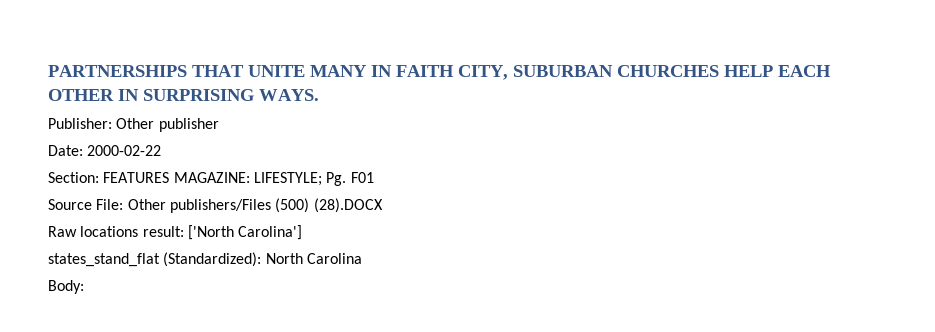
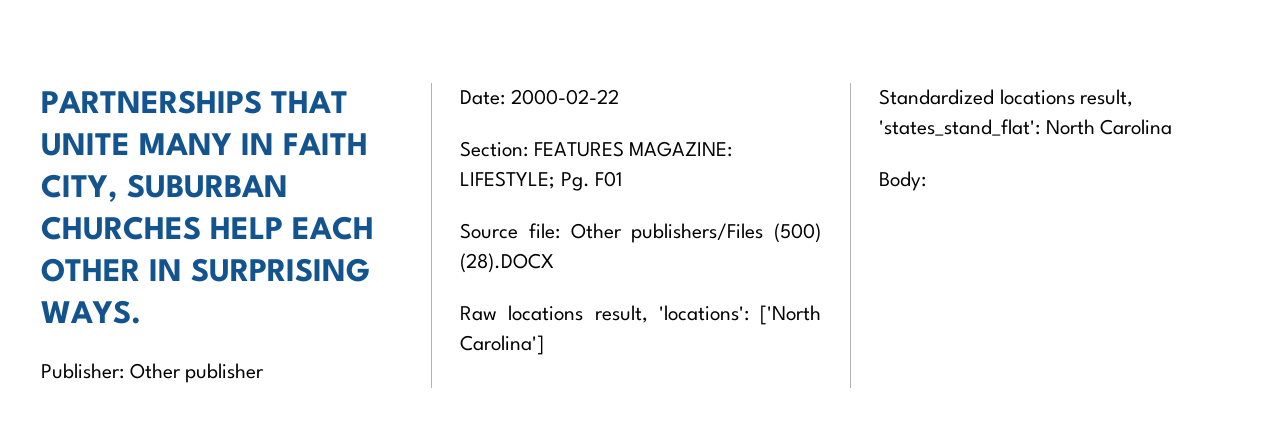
[96,199,124,210] File: -> [528,223,560,239] file:
[142,226,184,237] result: -> [594,305,749,323] result, 'locations':
[48,252,262,267] states_stand_flat (Standardized): -> [879,89,1134,107] [879,119,1040,136] Standardized locations result, 'states_stand_flat':

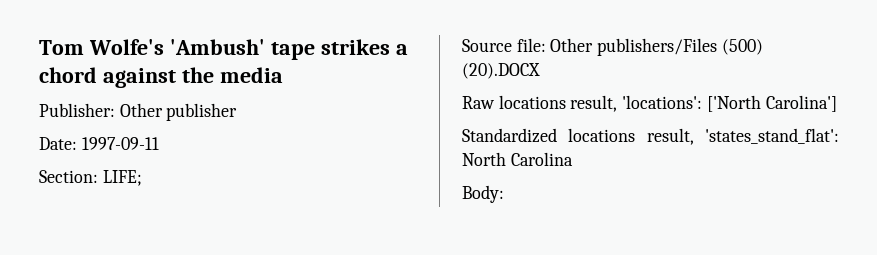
[41,90,348,114] [41,133,368,156] [41,174,288,202] [41,216,374,240] [41,258,370,282] [41,300,141,324] PARTNERSHIPS THAT UNITE MANY IN FAITH CITY, SUBURBAN CHURCHES HELP EACH OTHER IN SURPRISING WAYS. -> [39,39,408,60] [39,67,283,88] Tom Wolfe's 'Ambush' tape strikes a chord against the media
[510,89,619,105] 2000-02-22 -> [81,137,159,150] 1997-09-11
[533,141,733,157] [460,171,623,191] FEATURES MAGAZINE: LIFESTYLE; Pg. F01 -> [102,170,142,186] LIFE;
[460,253,554,273] (28).DOCX -> [462,63,540,79] (20).DOCX

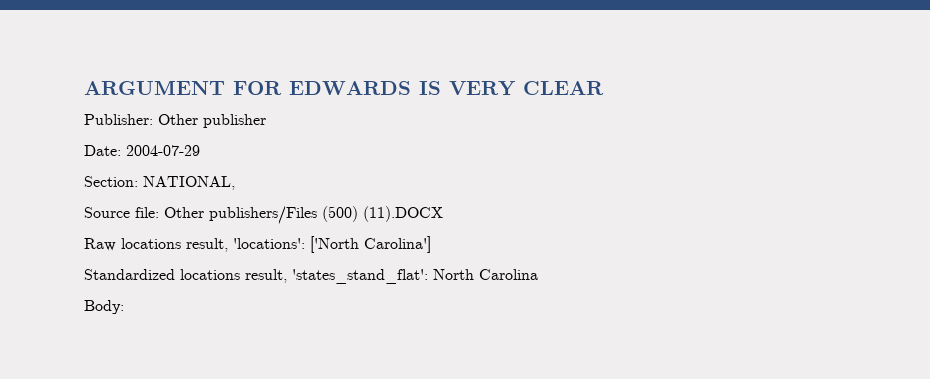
[39,39,408,60] [39,67,283,88] Tom Wolfe's 'Ambush' tape strikes a chord against the media -> [84,80,604,96] ARGUMENT FOR EDWARDS IS VERY CLEAR
[81,137,159,150] 1997-09-11 -> [126,145,200,156] 2004-07-29
[102,170,142,186] LIFE; -> [143,176,235,190] NATIONAL,
[462,63,540,79] (20).DOCX -> [363,206,443,222] (11).DOCX

